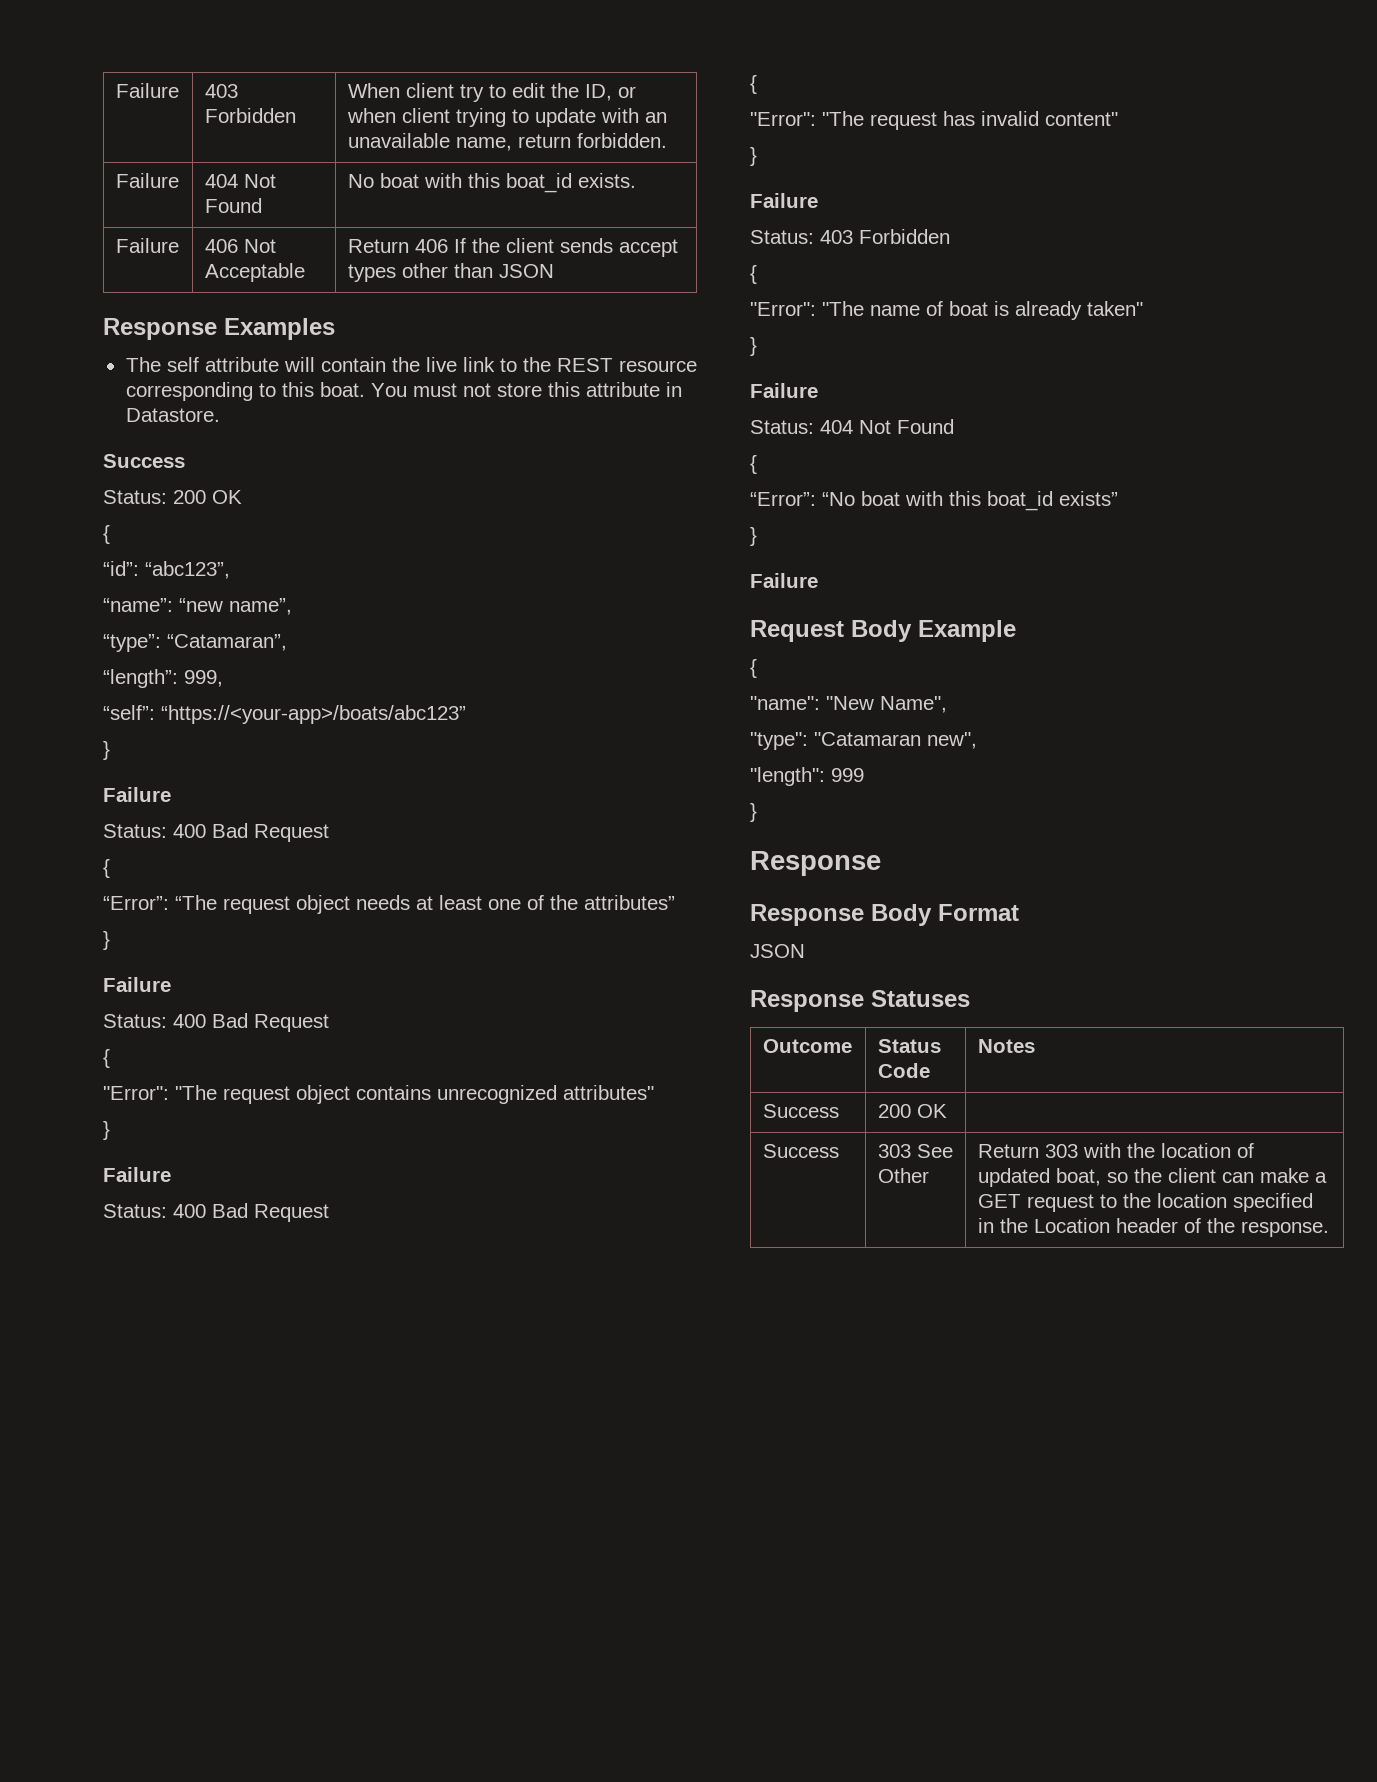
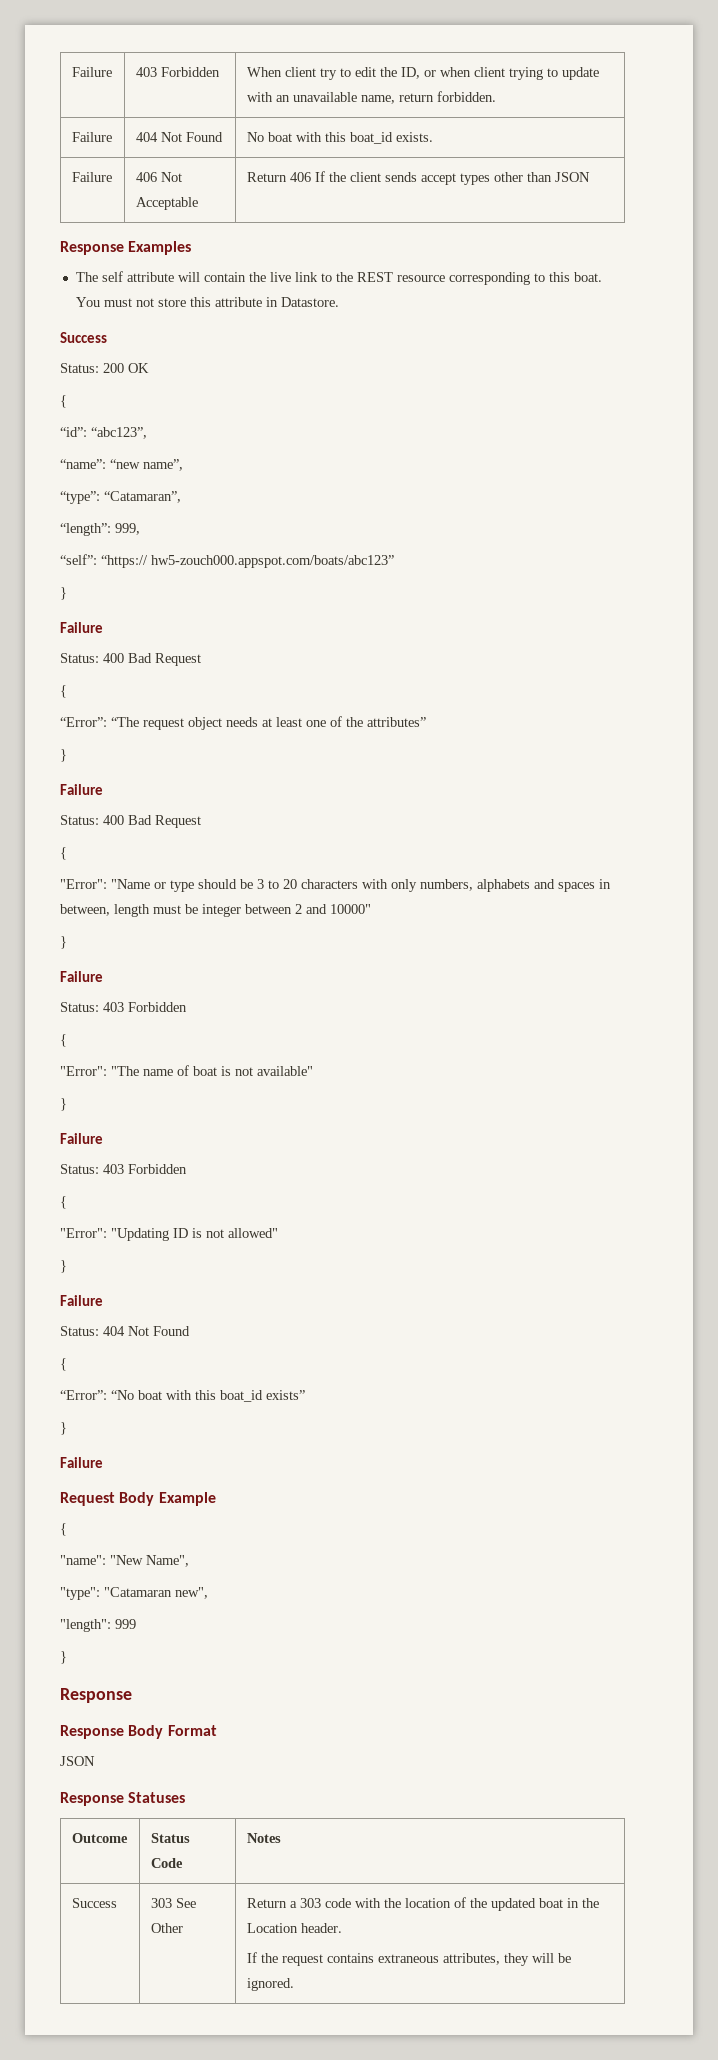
[161,705,466,724] “https://<your-app>/boats/abc123” -> [101,555,394,568] “https:// hw5-zouch000.appspot.com/boats/abc123”
[175,1085,654,1104] [103,1121,110,1140] [103,1167,171,1182] [103,1203,329,1222] [750,75,757,94] [750,111,1118,130] "The request object contains unrecognized attributes" // } // Failure // Status: 400 Bad Request // { // "Error": "The request has invalid content" -> [111,879,611,892] [60,904,371,917] "Name or type should be 3 to 20 characters with only numbers, alphabets and spaces in between, length must be integer between 2 and 10000"
[1015,301,1143,320] already taken" -> [235,1066,313,1076] [60,1098,67,1111] [60,1133,103,1144] [60,1164,187,1174] [60,1196,67,1209] [60,1228,278,1241] not available" // } // Failure // Status: 403 Forbidden // { // "Error": "Updating ID is not allowed"
[762,1104,839,1118] [877,1104,947,1118] // Success | 200 OK | -> (281, 1838) none
[1044,1144,1078,1158] 303 -> [289,1898,351,1908] a 303 code
[977,1168,1327,1187] [977,1193,1313,1212] [977,1218,1329,1237] updated boat, so the client can make a GET request to the location specified in the Location header of the response. -> [469,1898,599,1911] [246,1923,342,1933] [246,1952,571,1966] [246,1978,294,1991] the updated boat in the Location header. // If the request contains extraneous attributes, they will be ignored.

